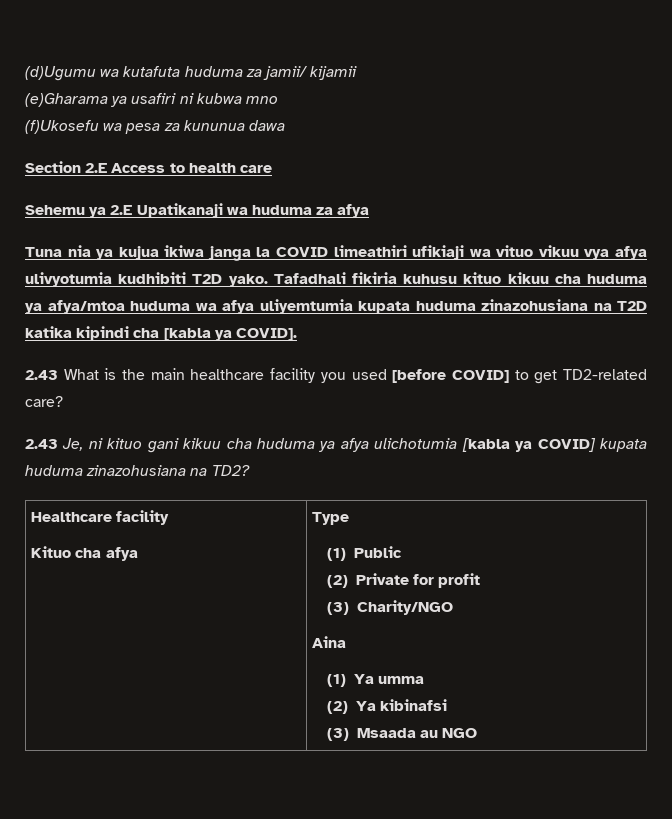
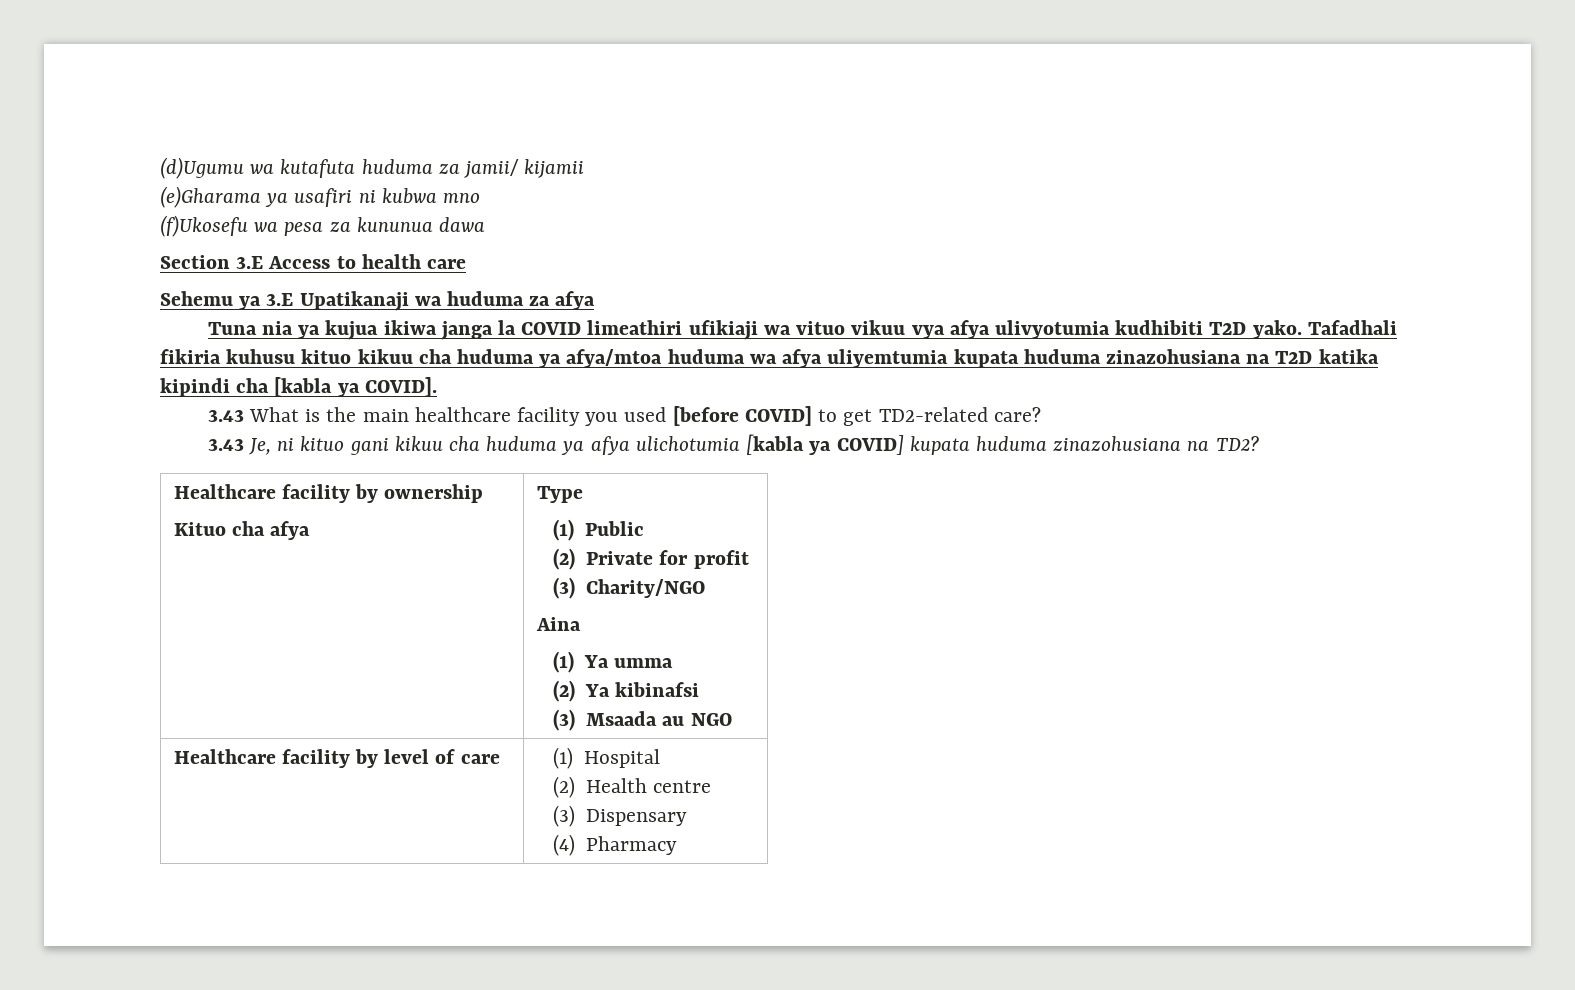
[85,163,108,173] 2.E -> [236,256,264,269] 3.E
[110,205,133,215] 2.E -> [266,293,294,306] 3.E
[25,370,58,380] 2.43 -> [207,410,244,422] 3.43
[25,439,58,449] 2.43 -> [207,439,244,451] 3.43
(170, 517) none -> [354,484,484,503] by ownership
(478, 733) none -> [173,749,500,768] [552,747,661,769] [552,776,712,798] [552,805,688,827] [552,834,678,856] // Healthcare facility by level of care | (1) Hospital // (2) Health centre // (3) Dispensary // (4) Pharmacy

